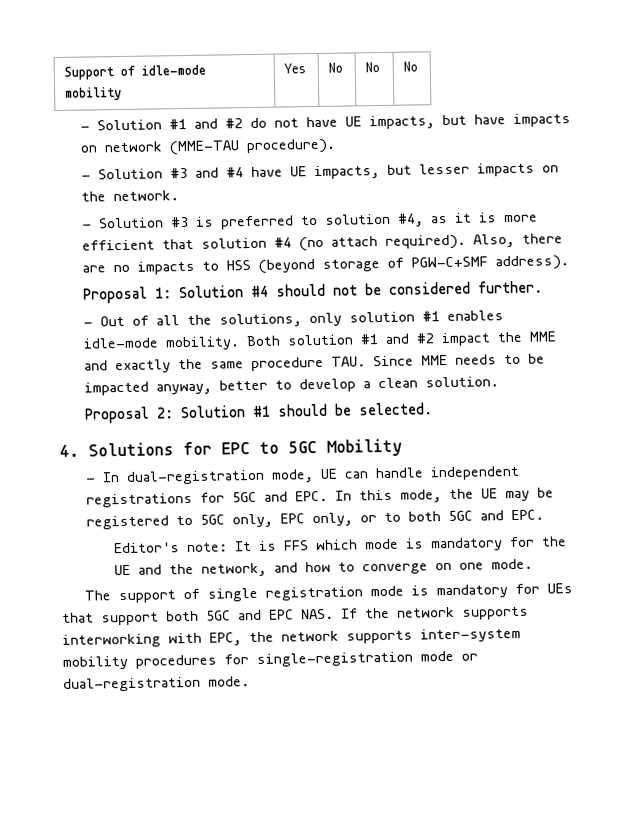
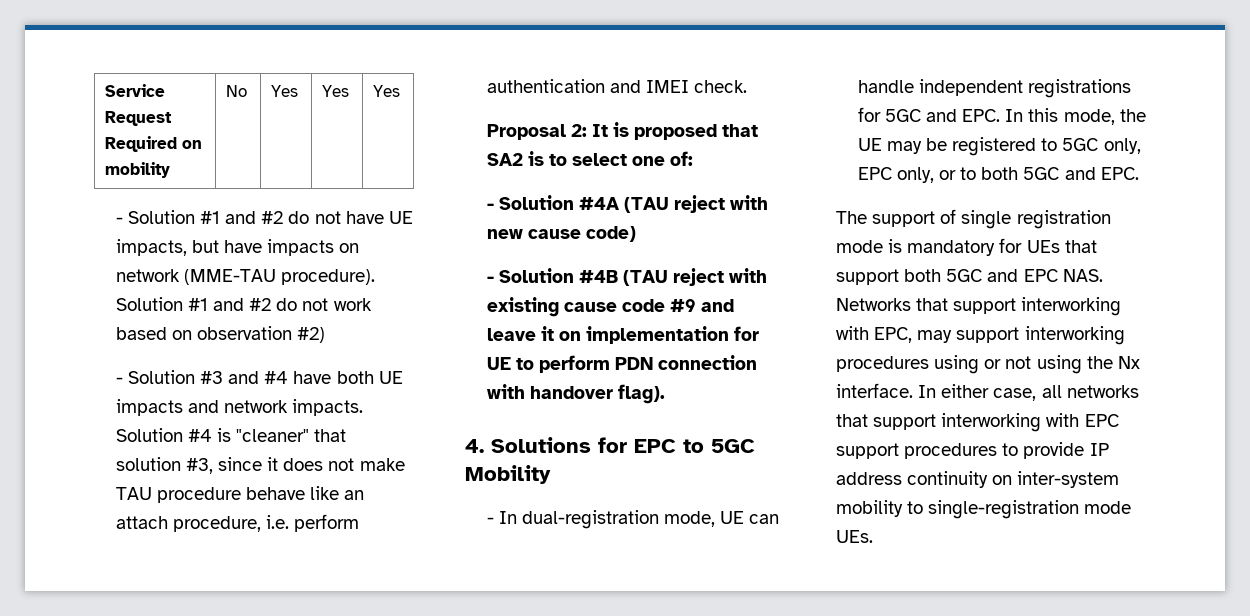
[64,64,207,80] [65,86,123,101] [284,63,307,74] [328,62,344,73] [365,61,381,73] [403,61,419,72] Support of idle-mode mobility | Yes | No | No | No -> [105,84,166,97] [105,111,173,126] [105,136,203,152] [105,162,171,178] [226,85,248,97] [271,85,299,97] [322,85,350,97] [373,85,401,97] Service Request Required on mobility | No | Yes | Yes | Yes
(337, 146) none -> [115,297,372,311] [115,326,326,343] Solution #1 and #2 do not work based on observation #2)
[290,162,560,180] [81,190,180,202] [82,212,539,230] [82,233,564,252] [82,255,570,275] [83,280,544,304] [83,310,505,328] [83,331,558,351] [84,353,546,374] [84,376,500,396] [84,402,434,424] UE impacts, but lesser impacts on the network. // - Solution #3 is preferred to solution #4, as it is more efficient that solution #4 (no attach required). Also, there are no impacts to HSS (beyond storage of PGW-C+SMF address). // Proposal 1: Solution #4 should not be considered further. // - Out of all the solutions, only solution #1 enables idle-mode mobility. Both solution #1 and #2 impact the MME and exactly the same procedure TAU. Since MME needs to be impacted anyway, better to develop a clean solution. // Proposal 2: Solution #1 should be selected. -> [336,371,403,384] [115,399,364,416] [115,428,347,442] [115,457,405,474] [115,486,365,503] [115,514,360,532] [486,79,748,93] [486,122,759,140] [486,151,694,166] [486,195,769,213] [486,226,637,242] [486,268,768,286] [486,297,735,317] [486,326,760,344] [486,355,758,373] [486,384,666,404] both UE impacts and network impacts. Solution #4 is "cleaner" that solution #3, since it does not make TAU procedure behave like an attach procedure, i.e. perform authentication and IMEI check. // Proposal 2: It is proposed that SA2 is to select one of: // - Solution #4A (TAU reject with new cause code) // - Solution #4B (TAU reject with existing cause code #9 and leave it on implementation for UE to perform PDN connection with handover flag).
[113,536,567,554] [113,558,533,577] // Editor's note: It is FFS which mode is mandatory for the UE and the network, and how to converge on one mode. -> (1139, 173) none
[341,606,529,620] [62,627,521,648] [62,650,478,670] [63,676,250,692] If the network supports interworking with EPC, the network supports inter-system mobility procedures for single-registration mode or dual-registration mode. -> [836,297,1122,316] [836,326,1125,345] [836,355,1140,374] [836,383,1139,401] [836,413,1119,432] [836,442,1109,459] [836,471,1120,488] [836,500,1132,519] [836,530,873,543] Networks that support interworking with EPC, may support interworking procedures using or not using the Nx interface. In either case, all networks that support interworking with EPC support procedures to provide IP address continuity on inter-system mobility to single-registration mode UEs.

